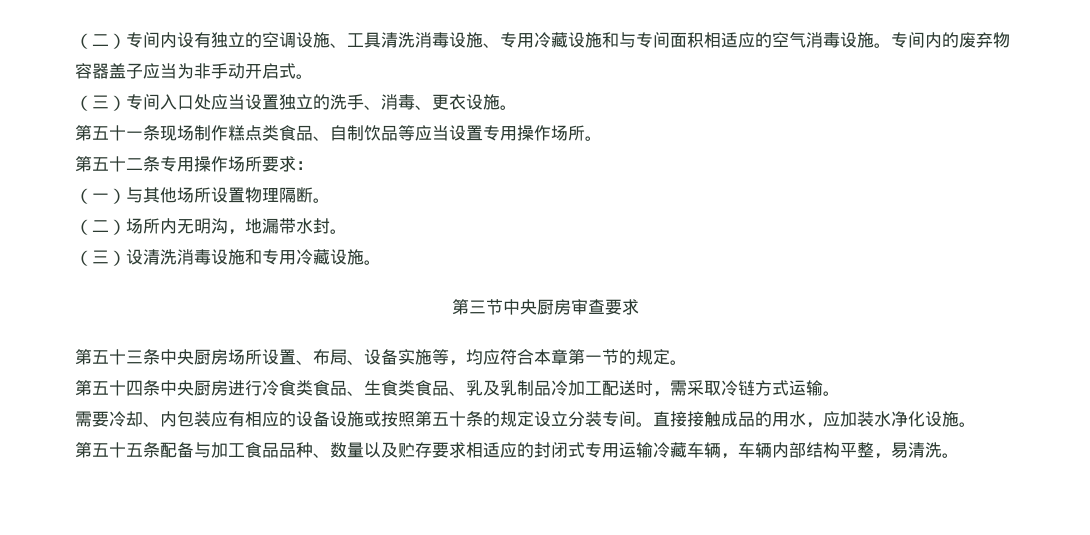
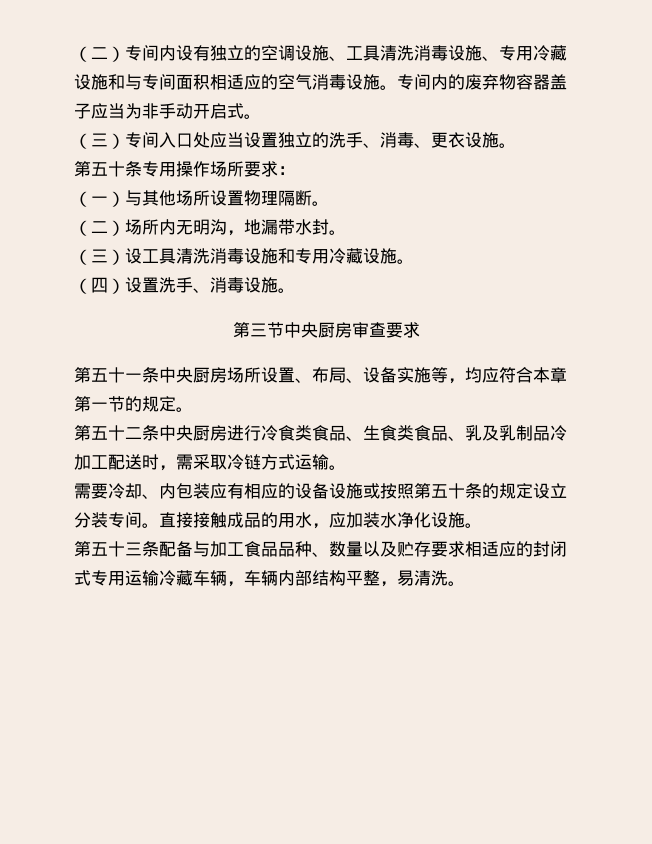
[126,125,602,141] [75,156,143,172] 一条现场制作糕点类食品、自制饮品等应当设置专用操作场所。 // 第五十二 -> (125, 169) none
(143, 257) none -> [142,248,176,264] 工具
(381, 262) none -> [74,277,295,294] // （四）设置洗手、消毒设施。
[126,350,143,364] 三 -> [125,373,142,381] 一
[126,380,143,396] 四 -> [125,427,142,439] 二
[126,443,143,457] 五 -> [125,542,142,556] 三

